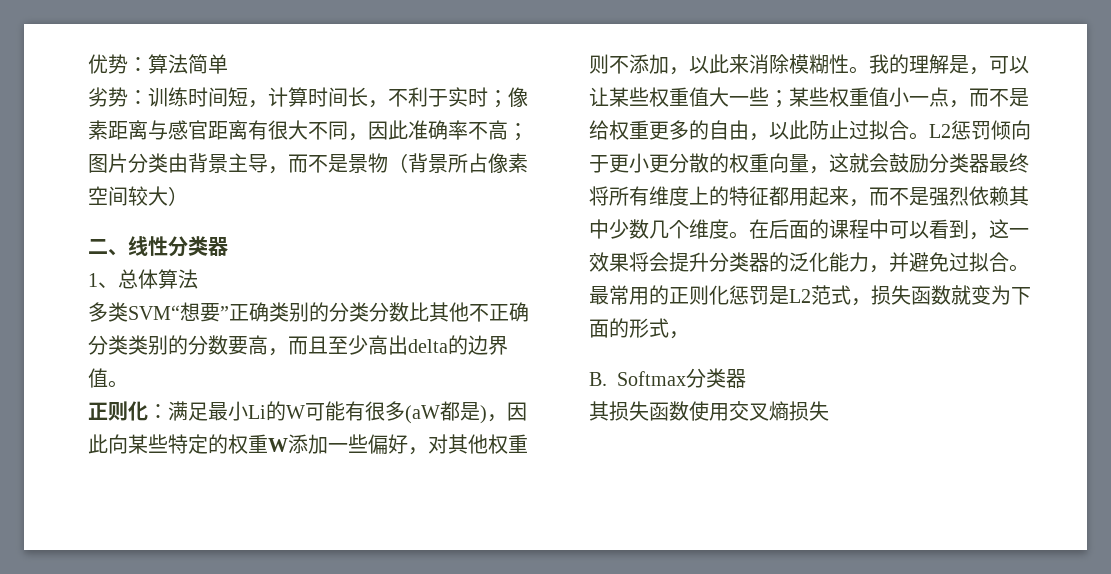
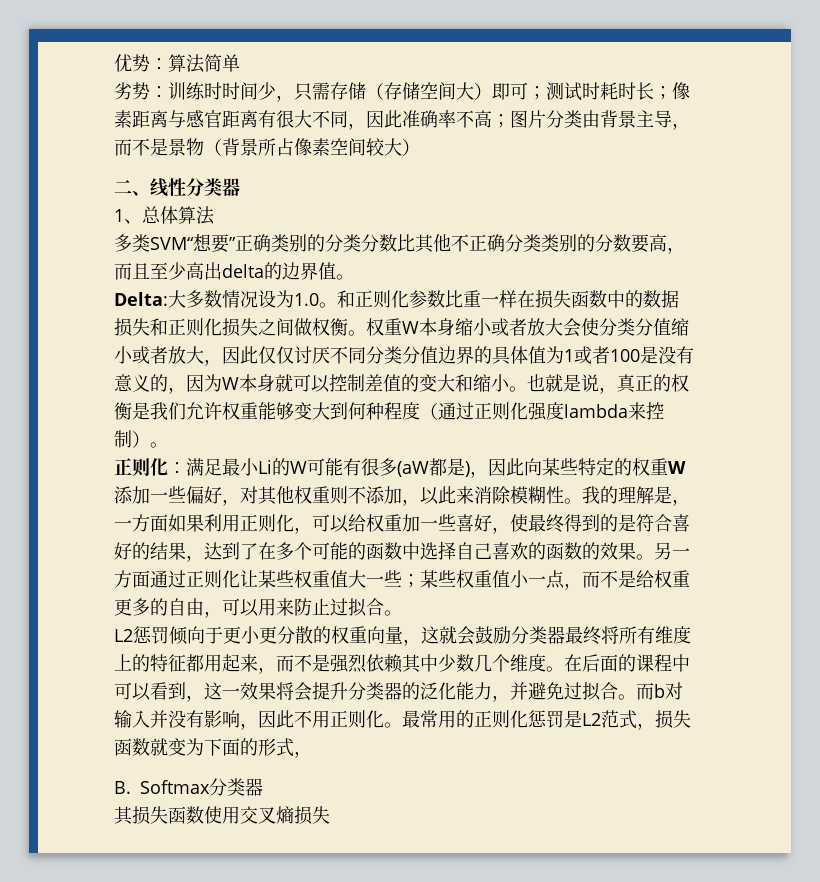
[208,87,488,108] 间短，计算时间长，不利于实时 -> [222,82,654,102] 时间少，只需存储（存储空间大）即可；测试时耗时长
(128, 384) none -> [114,290,679,309] [114,318,689,337] [114,346,694,366] [114,374,689,394] [114,402,664,421] [114,430,168,448] // Delta:大多数情况设为1.0。和正则化参数比重一样在损失函数中的数据损失和正则化损失之间做权衡。权重W本身缩小或者放大会使分类分值缩小或者放大，因此仅仅讨厌不同分类分值边界的具体值为1或者100是没有意义的，因为W本身就可以控制差值的变大和缩小。也就是说，真正的权衡是我们允许权重能够变大到何种程度（通过正则化强度lambda来控制）。
[989,56,1029,74] 可以 -> [114,514,690,534] [114,541,690,562] [114,570,240,588] 一方面如果利用正则化，可以给权重加一些喜好，使最终得到的是符合喜好的结果，达到了在多个可能的函数中选择自己喜欢的函数的效果。另一方面通过正则化
[769,120,809,140] 以此 -> [222,598,294,617] 可以用来
(929, 136) none -> (402, 613) //
(1029, 268) none -> [636,682,683,700] [114,710,402,730] 而b对输入并没有影响，因此不用正则化。

